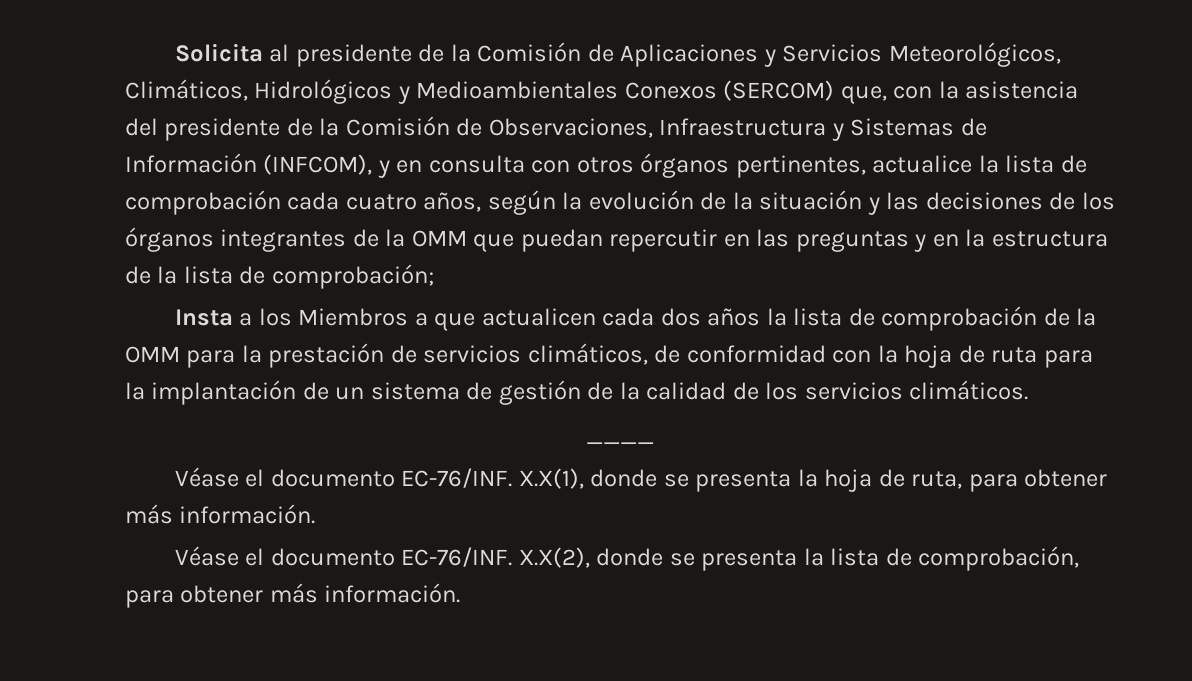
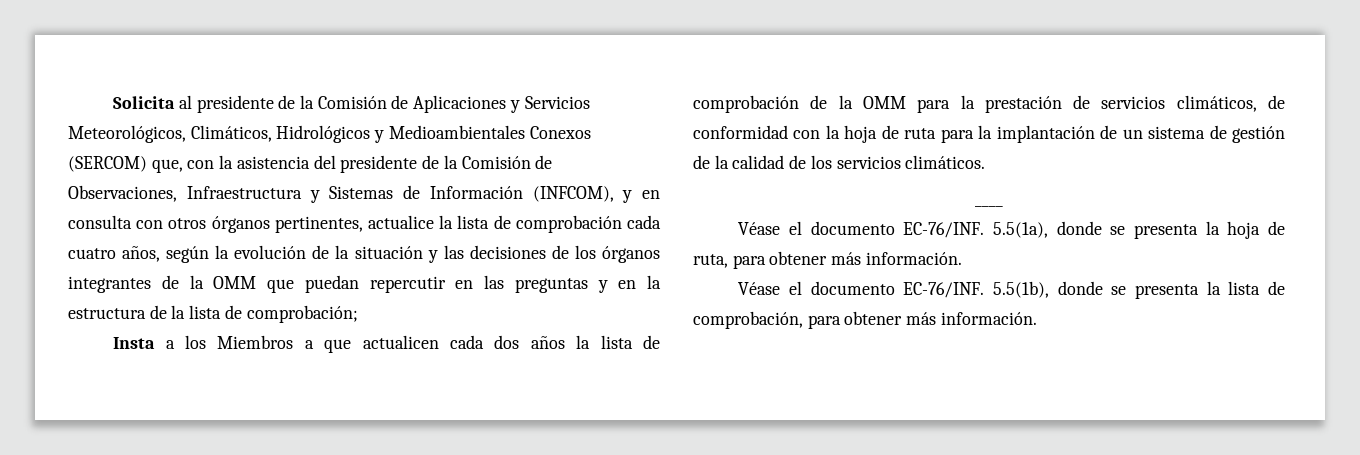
[518,468,584,489] X.X(1), -> [992,222,1048,238] 5.5(1a),
[518,547,590,568] X.X(2), -> [992,281,1049,298] 5.5(1b),

